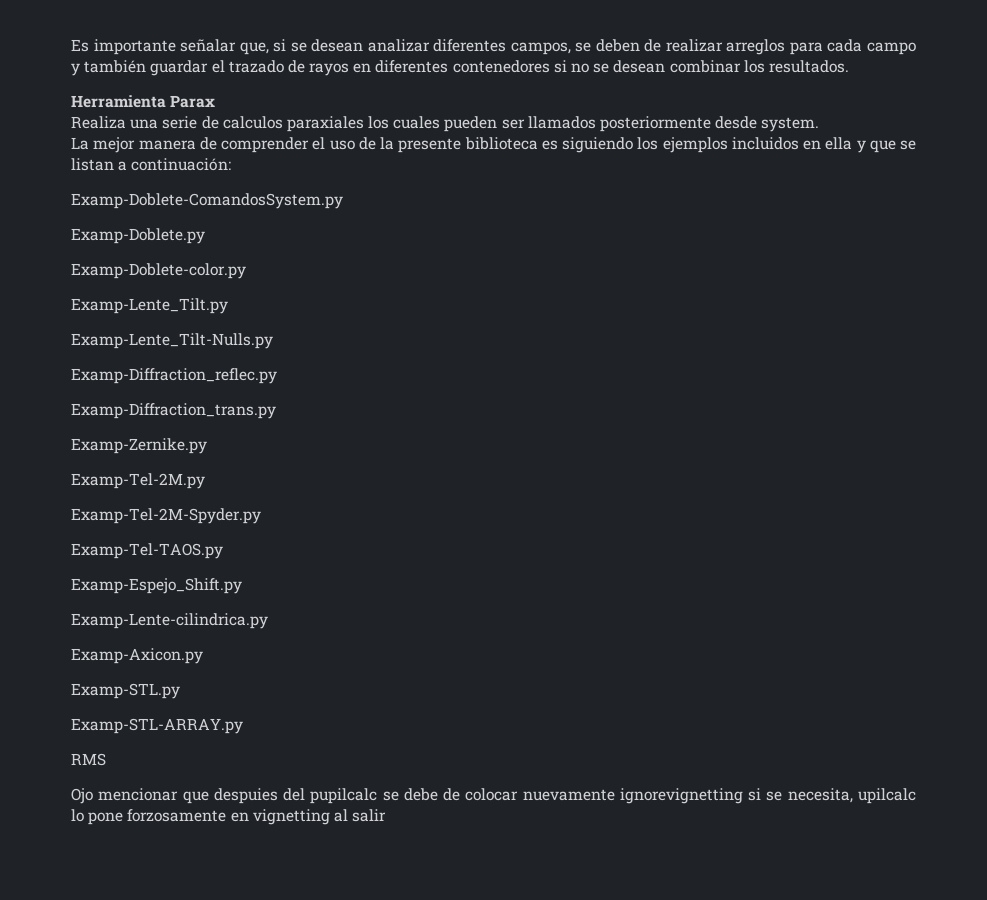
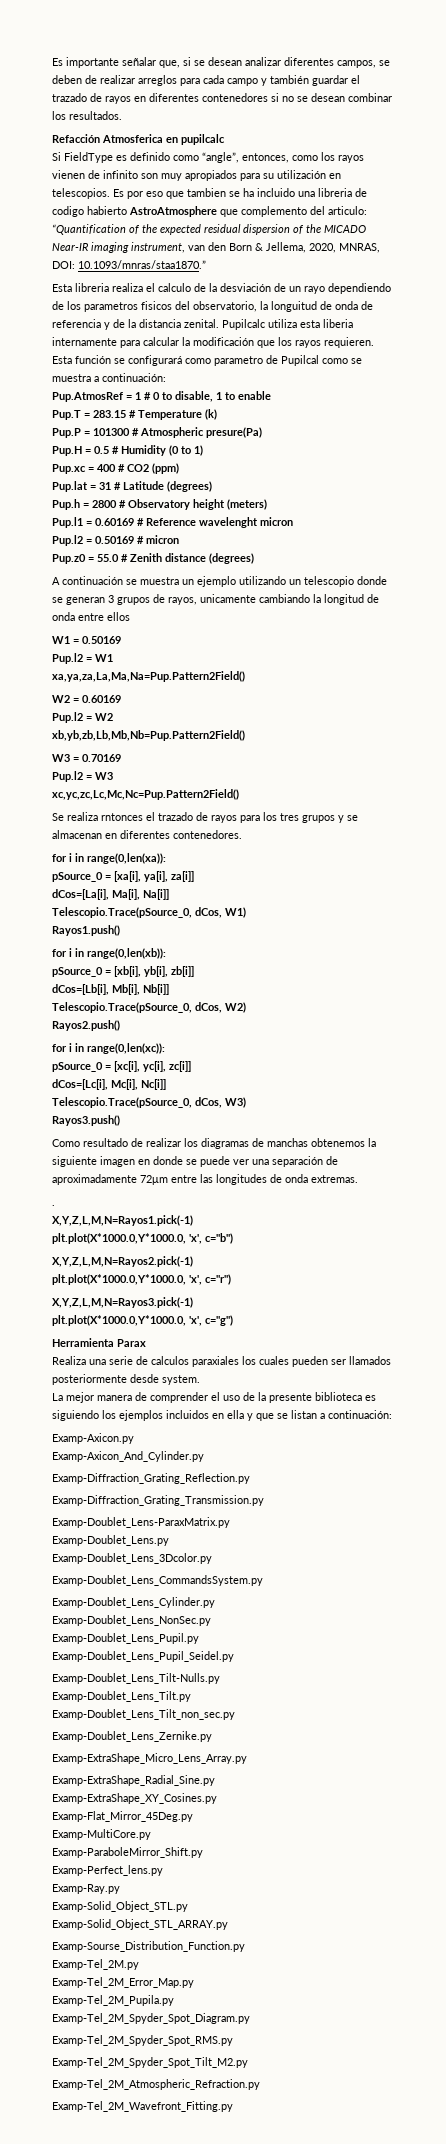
(849, 66) none -> [52,134,225,145] [52,152,364,163] [52,170,341,181] [52,188,367,199] [52,206,367,217] [52,224,366,235] [52,242,380,253] [52,260,206,269] [52,283,391,294] [52,301,373,312] [52,319,353,330] [52,337,374,348] [52,355,362,366] [52,373,166,382] [52,391,271,402] [52,409,217,420] [52,427,262,438] [52,445,203,456] [52,463,179,474] [52,481,212,492] [52,499,267,510] [52,517,293,528] [52,535,179,546] [52,553,254,564] [52,576,387,587] [52,594,379,605] [52,612,130,621] [52,636,121,644] [52,653,113,664] [52,671,245,682] [52,695,121,703] [52,712,113,723] [52,730,245,741] [52,754,121,762] [52,771,113,782] [52,789,239,800] [52,812,358,823] [52,830,242,839] [52,853,166,864] [52,871,194,882] [52,889,169,900] [52,907,246,918] [52,925,120,936] [52,948,166,959] [52,966,194,977] [52,984,169,995] [52,1002,246,1013] [52,1020,120,1031] [52,1043,165,1054] [52,1061,191,1072] [52,1079,166,1090] [52,1097,246,1108] [52,1115,120,1126] [52,1138,376,1149] [52,1156,338,1167] [52,1174,358,1185] [52,1205,55,1206] [52,1215,193,1226] [52,1233,233,1244] [52,1256,193,1267] [52,1274,231,1285] [52,1297,193,1308] [52,1315,233,1326] // Refacción Atmosferica en pupilcalc // Si FieldType es definido como “angle”, entonces, como los rayos vienen de infinito son muy apropiados para su utilización en telescopios. Es por eso que tambien se ha incluido una libreria de codigo habierto AstroAtmosphere que complemento del articulo: “Quantification of the expected residual dispersion of the MICADO Near-IR imaging instrument, van den Born & Jellema, 2020, MNRAS, DOI: 10.1093/mnras/staa1870.” // Esta libreria realiza el calculo de la desviación de un rayo dependiendo de los parametros fisicos del observatorio, la longuitud de onda de referencia y de la distancia zenital. Pupilcalc utiliza esta liberia internamente para calcular la modificación que los rayos requieren. Esta función se configurará como parametro de Pupilcal como se muestra a continuación: // Pup.AtmosRef = 1 # 0 to disable, 1 to enable // Pup.T = 283.15 # Temperature (k) // Pup.P = 101300 # Atmospheric presure(Pa) // Pup.H = 0.5 # Humidity (0 to 1) // Pup.xc = 400 # CO2 (ppm) // Pup.lat = 31 # Latitude (degrees) // Pup.h = 2800 # Observatory height (meters) // Pup.l1 = 0.60169 # Reference wavelenght micron // Pup.l2 = 0.50169 # micron // Pup.z0 = 55.0 # Zenith distance (degrees) // A continuación se muestra un ejemplo utilizando un telescopio donde se generan 3 grupos de rayos, unicamente cambiando la longitud de onda entre ellos // W1 = 0.50169 // Pup.l2 = W1 // xa,ya,za,La,Ma,Na=Pup.Pattern2Field() // W2 = 0.60169 // Pup.l2 = W2 // xb,yb,zb,Lb,Mb,Nb=Pup.Pattern2Field() // W3 = 0.70169 // Pup.l2 = W3 // xc,yc,zc,Lc,Mc,Nc=Pup.Pattern2Field() // Se realiza rntonces el trazado de rayos para los tres grupos y se almacenan en diferentes contenedores. // for i in range(0,len(xa)): // pSource_0 = [xa[i], ya[i], za[i]] // dCos=[La[i], Ma[i], Na[i]] // Telescopio.Trace(pSource_0, dCos, W1) // Rayos1.push() // for i in range(0,len(xb)): // pSource_0 = [xb[i], yb[i], zb[i]] // dCos=[Lb[i], Mb[i], Nb[i]] // Telescopio.Trace(pSource_0, dCos, W2) // Rayos2.push() // for i in range(0,len(xc)): // pSource_0 = [xc[i], yc[i], zc[i]] // dCos=[Lc[i], Mc[i], Nc[i]] // Telescopio.Trace(pSource_0, dCos, W3) // Rayos3.push() // Como resultado de realizar los diagramas de manchas obtenemos la siguiente imagen en donde se puede ver una separación de aproximadamente 72μm entre las longitudes de onda extremas. // . // X,Y,Z,L,M,N=Rayos1.pick(-1) // plt.plot(X*1000.0,Y*1000.0, 'x', c="b") // X,Y,Z,L,M,N=Rayos2.pick(-1) // plt.plot(X*1000.0,Y*1000.0, 'x', c="r") // X,Y,Z,L,M,N=Rayos3.pick(-1) // plt.plot(X*1000.0,Y*1000.0, 'x', c="g")
[71,193,343,209] [71,228,205,244] [71,263,246,279] [71,298,228,314] [71,333,273,349] [71,368,277,384] [71,403,276,419] [71,438,207,454] [71,473,205,489] [71,508,261,524] [71,543,223,559] [71,578,242,594] [71,613,268,629] [71,648,203,664] [71,683,180,699] [71,718,243,734] [71,753,106,766] [71,788,916,804] [71,809,387,825] Examp-Doblete-ComandosSystem.py // Examp-Doblete.py // Examp-Doblete-color.py // Examp-Lente_Tilt.py // Examp-Lente_Tilt-Nulls.py // Examp-Diffraction_reflec.py // Examp-Diffraction_trans.py // Examp-Zernike.py // Examp-Tel-2M.py // Examp-Tel-2M-Spyder.py // Examp-Tel-TAOS.py // Examp-Espejo_Shift.py // Examp-Lente-cilindrica.py // Examp-Axicon.py // Examp-STL.py // Examp-STL-ARRAY.py // RMS // Ojo mencionar que despuies del pupilcalc se debe de colocar nuevamente ignorevignetting si se necesita, upilcalc lo pone forzosamente en vignetting al salir -> [52,1433,134,1444] [52,1451,204,1462] [52,1473,250,1484] [52,1495,264,1506] [52,1517,230,1528] [52,1535,169,1546] [52,1553,212,1564] [52,1575,263,1586] [52,1597,215,1608] [52,1615,211,1626] [52,1633,199,1644] [52,1651,234,1662] [52,1673,220,1684] [52,1691,191,1702] [52,1709,235,1720] [52,1731,212,1742] [52,1753,247,1764] [52,1775,215,1786] [52,1793,217,1804] [52,1811,193,1822] [52,1829,151,1840] [52,1847,203,1858] [52,1865,163,1876] [52,1884,120,1894] [52,1901,188,1912] [52,1919,228,1930] [52,1941,245,1952] [52,1959,139,1970] [52,1977,194,1988] [52,1995,174,2006] [52,2013,250,2024] [52,2035,233,2046] [52,2057,248,2068] [52,2079,260,2090] [52,2101,233,2112] Examp-Axicon.py // Examp-Axicon_And_Cylinder.py // Examp-Diffraction_Grating_Reflection.py // Examp-Diffraction_Grating_Transmission.py // Examp-Doublet_Lens-ParaxMatrix.py // Examp-Doublet_Lens.py // Examp-Doublet_Lens_3Dcolor.py // Examp-Doublet_Lens_CommandsSystem.py // Examp-Doublet_Lens_Cylinder.py // Examp-Doublet_Lens_NonSec.py // Examp-Doublet_Lens_Pupil.py // Examp-Doublet_Lens_Pupil_Seidel.py // Examp-Doublet_Lens_Tilt-Nulls.py // Examp-Doublet_Lens_Tilt.py // Examp-Doublet_Lens_Tilt_non_sec.py // Examp-Doublet_Lens_Zernike.py // Examp-ExtraShape_Micro_Lens_Array.py // Examp-ExtraShape_Radial_Sine.py // Examp-ExtraShape_XY_Cosines.py // Examp-Flat_Mirror_45Deg.py // Examp-MultiCore.py // Examp-ParaboleMirror_Shift.py // Examp-Perfect_lens.py // Examp-Ray.py // Examp-Solid_Object_STL.py // Examp-Solid_Object_STL_ARRAY.py // Examp-Sourse_Distribution_Function.py // Examp-Tel_2M.py // Examp-Tel_2M_Error_Map.py // Examp-Tel_2M_Pupila.py // Examp-Tel_2M_Spyder_Spot_Diagram.py // Examp-Tel_2M_Spyder_Spot_RMS.py // Examp-Tel_2M_Spyder_Spot_Tilt_M2.py // Examp-Tel_2M_Atmospheric_Refraction.py // Examp-Tel_2M_Wavefront_Fitting.py

